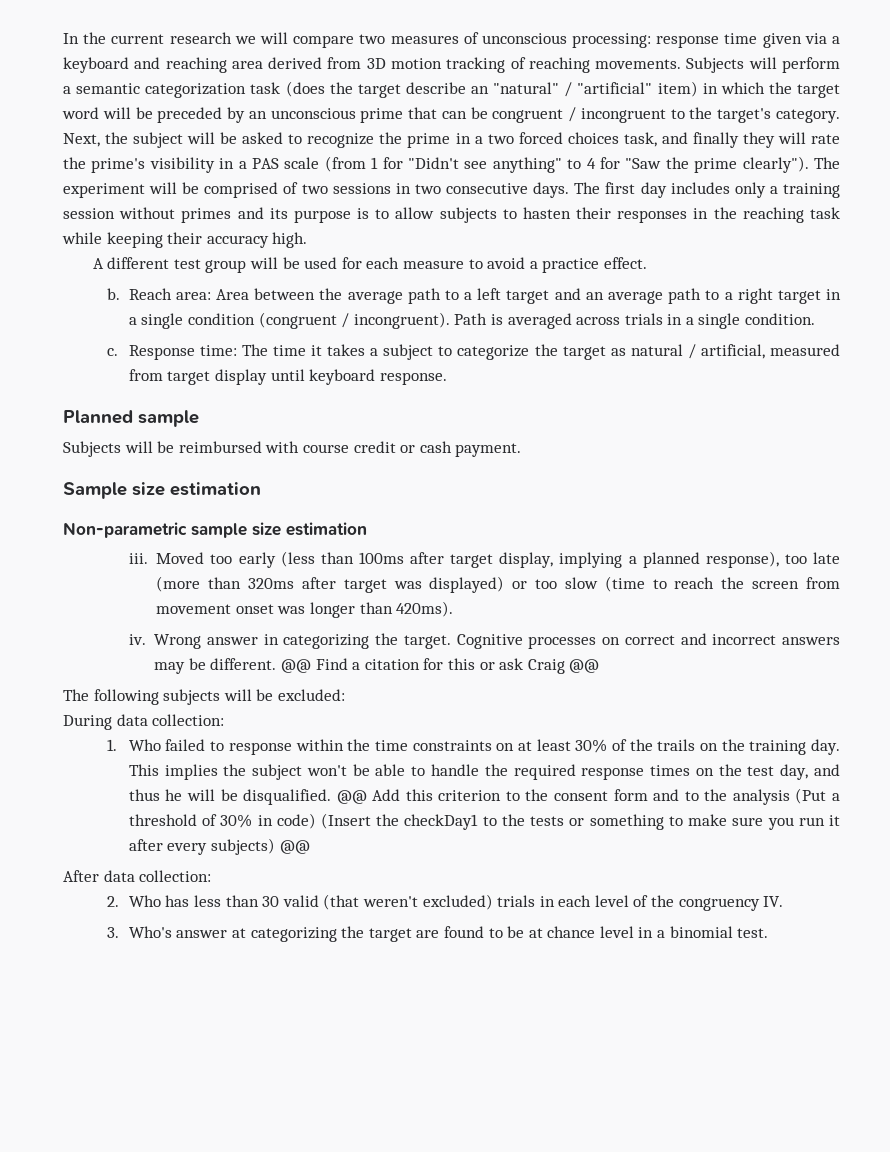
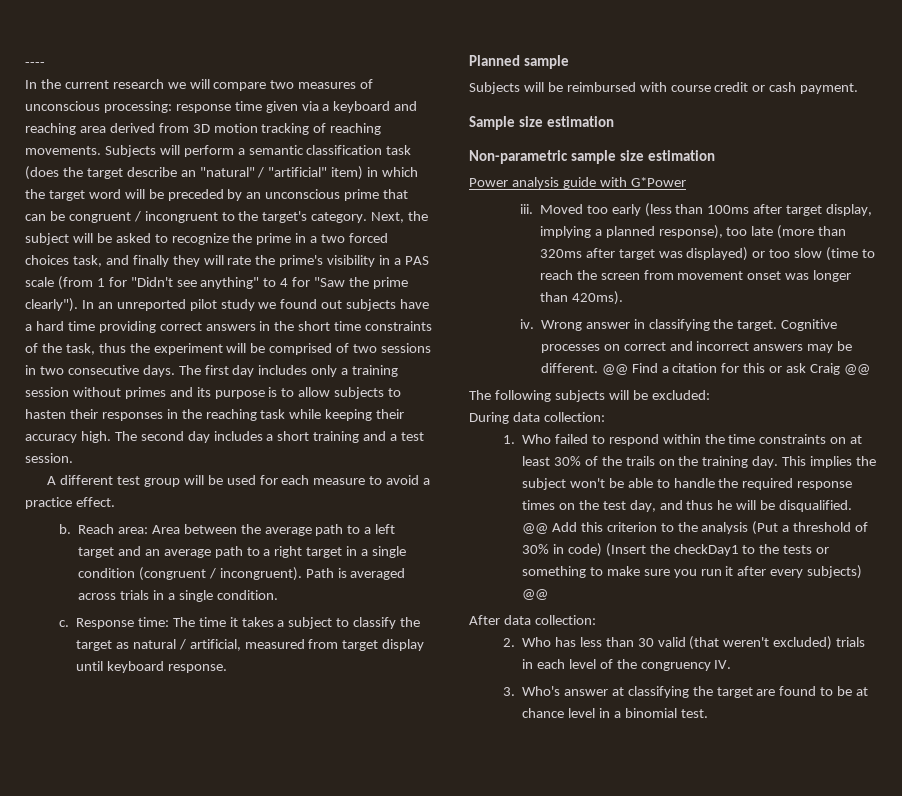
(63, 38) none -> [25,62,45,67] ---- //
[145,83,247,98] categorization -> [306,145,383,155] classification
[813,157,840,169] The -> [81,299,430,311] [25,321,433,333] [25,343,150,355] In an unreported pilot study we found out subjects have a hard time providing correct answers in the short time constraints of the task, thus the
(308, 240) none -> [114,431,425,443] [25,453,73,463] The second day includes a short training and a test session.
[457,345,530,360] categorize -> [353,617,397,629] classify
(367, 529) none -> [469,177,686,189] // Power analysis guide with G*Power
[283,634,370,649] categorizing -> [648,319,710,331] classifying
[228,742,292,755] response -> [608,434,659,446] respond
[554,789,728,801] consent form and to the -> (698, 527) none
[250,927,337,942] categorizing -> [627,686,689,698] classifying

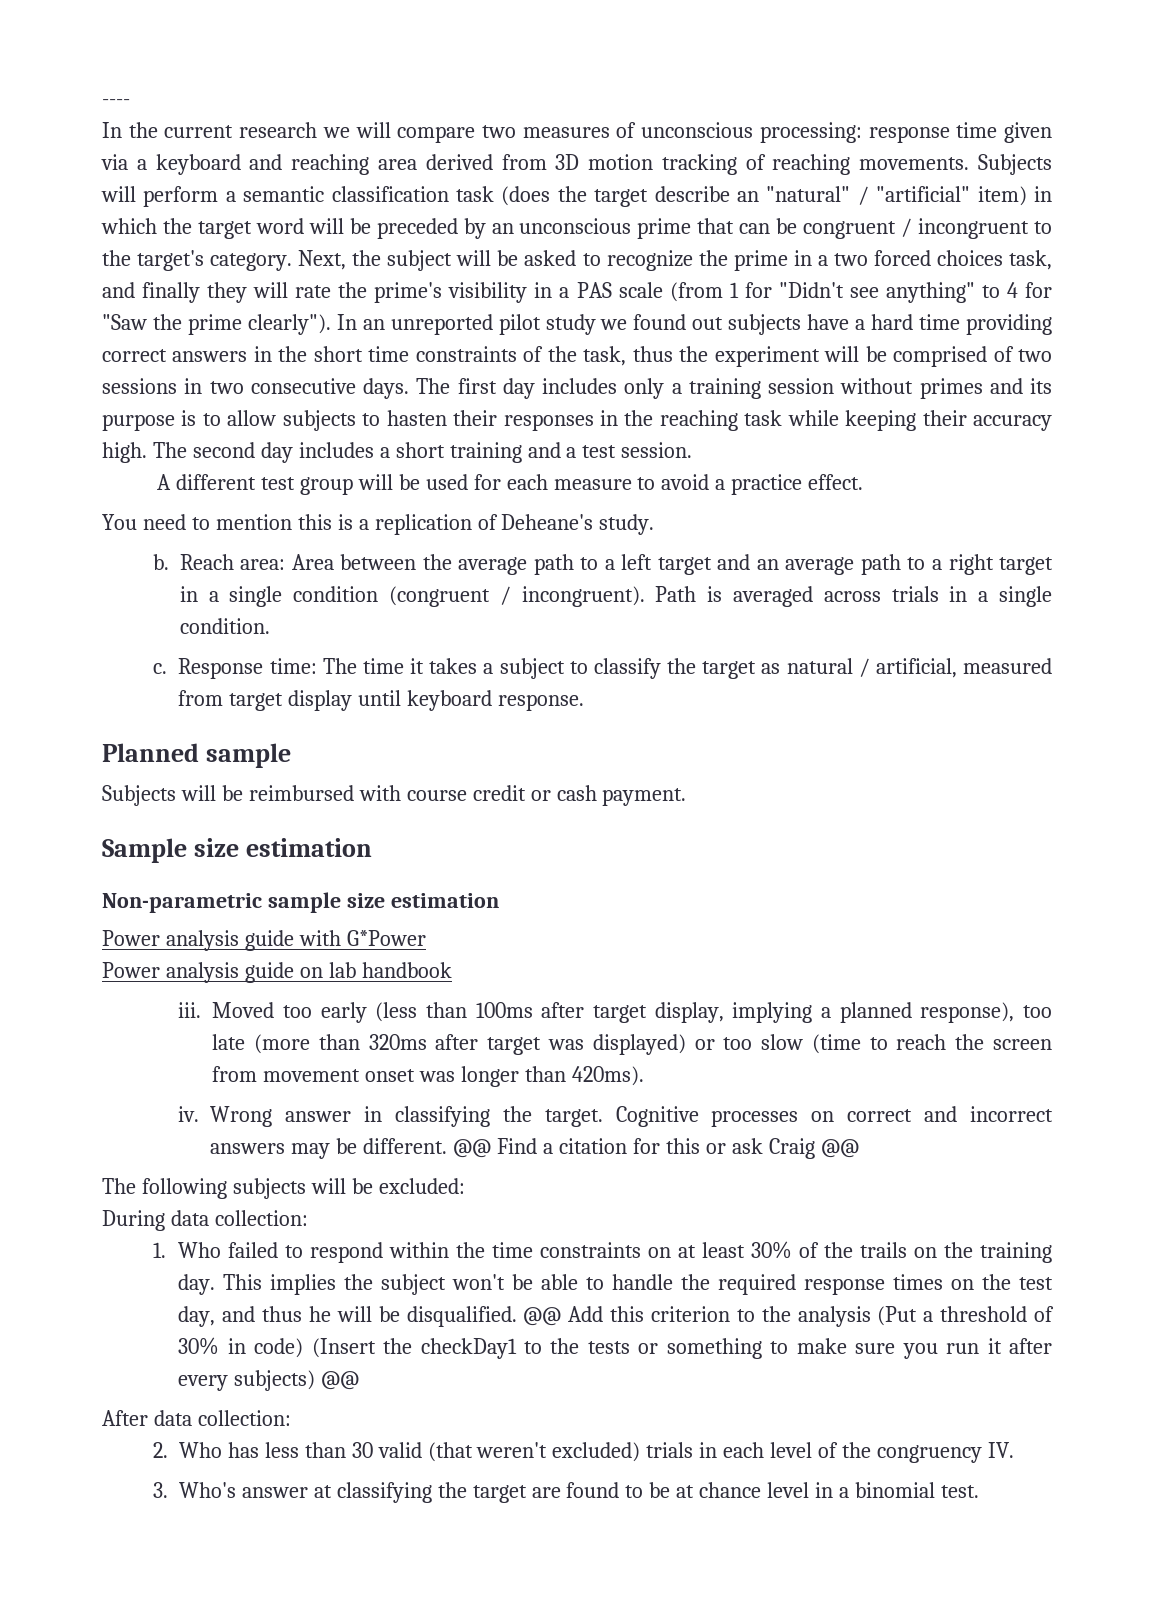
(115, 502) none -> [102,514,655,535] // You need to mention this is a replication of Deheane's study.
(686, 182) none -> [102,962,452,983] // Power analysis guide on lab handbook

